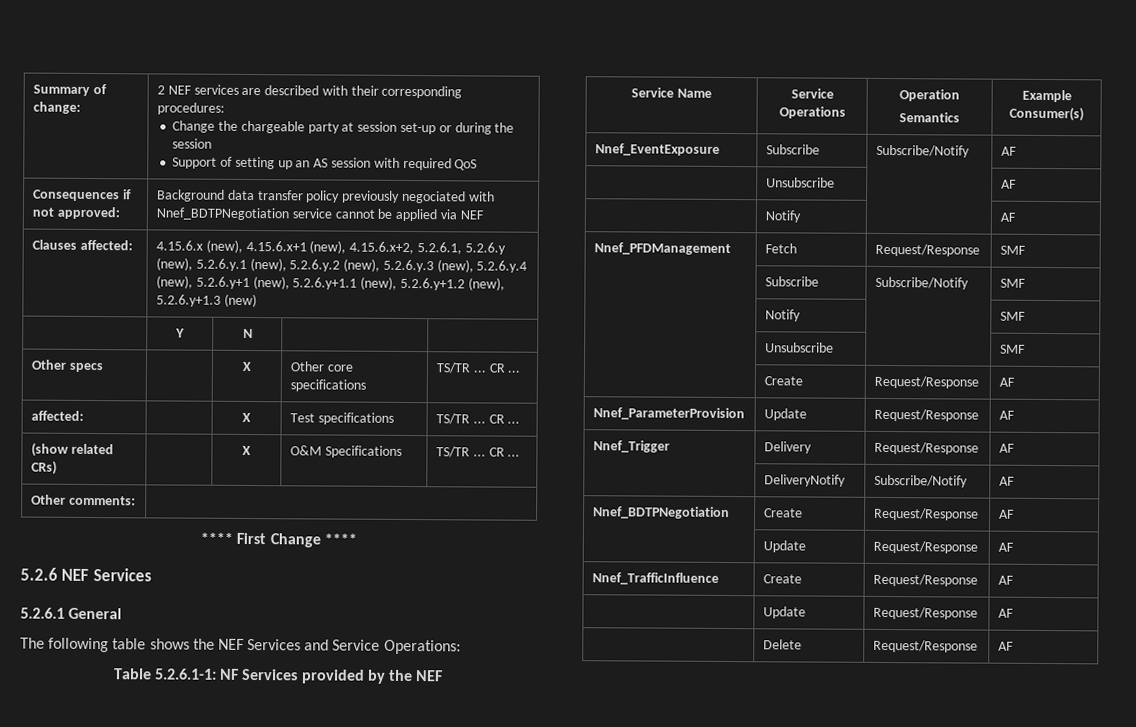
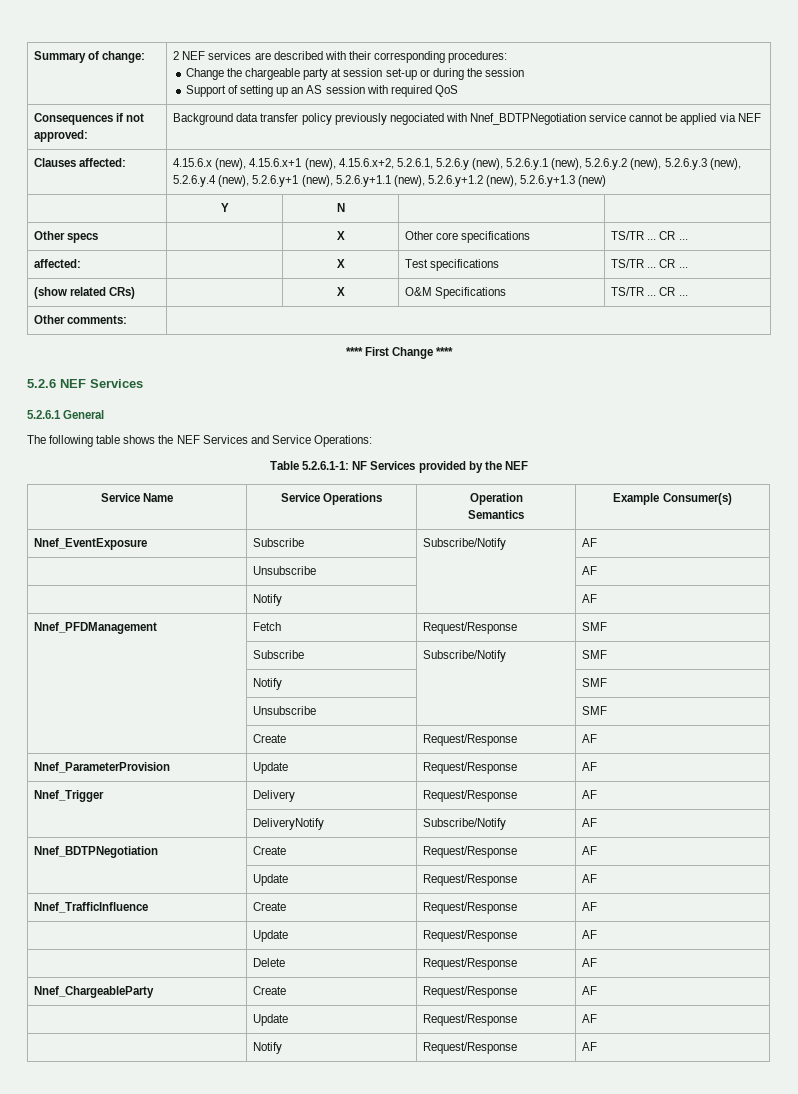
(1014, 646) none -> [34,986,155,998] [253,986,287,995] [423,986,518,998] [582,986,598,995] [253,1014,289,1026] [423,1014,518,1026] [582,1014,598,1023] [253,1042,283,1054] [423,1042,518,1054] [582,1042,598,1051] // Nnef_ChargeableParty | Create | Request/Response | AF // | Update | Request/Response | AF // | Notify | Request/Response | AF

